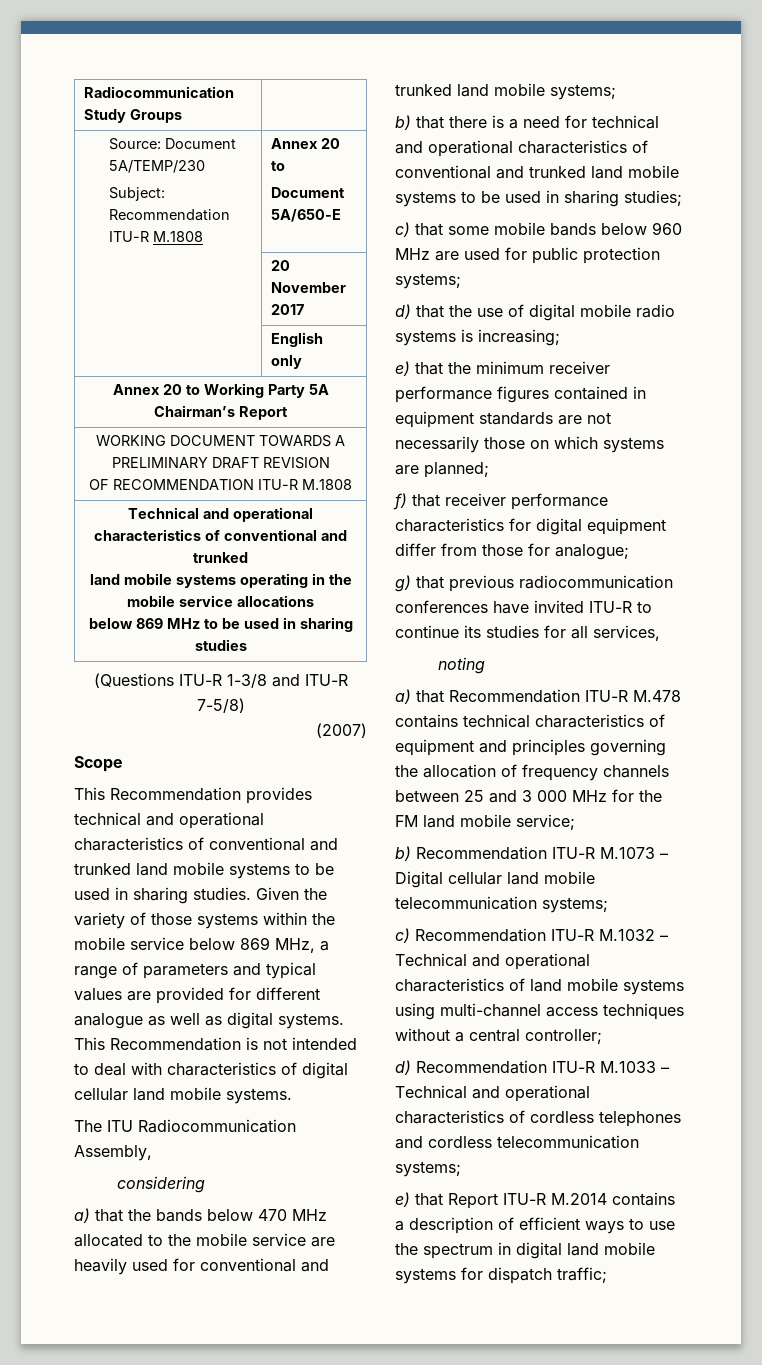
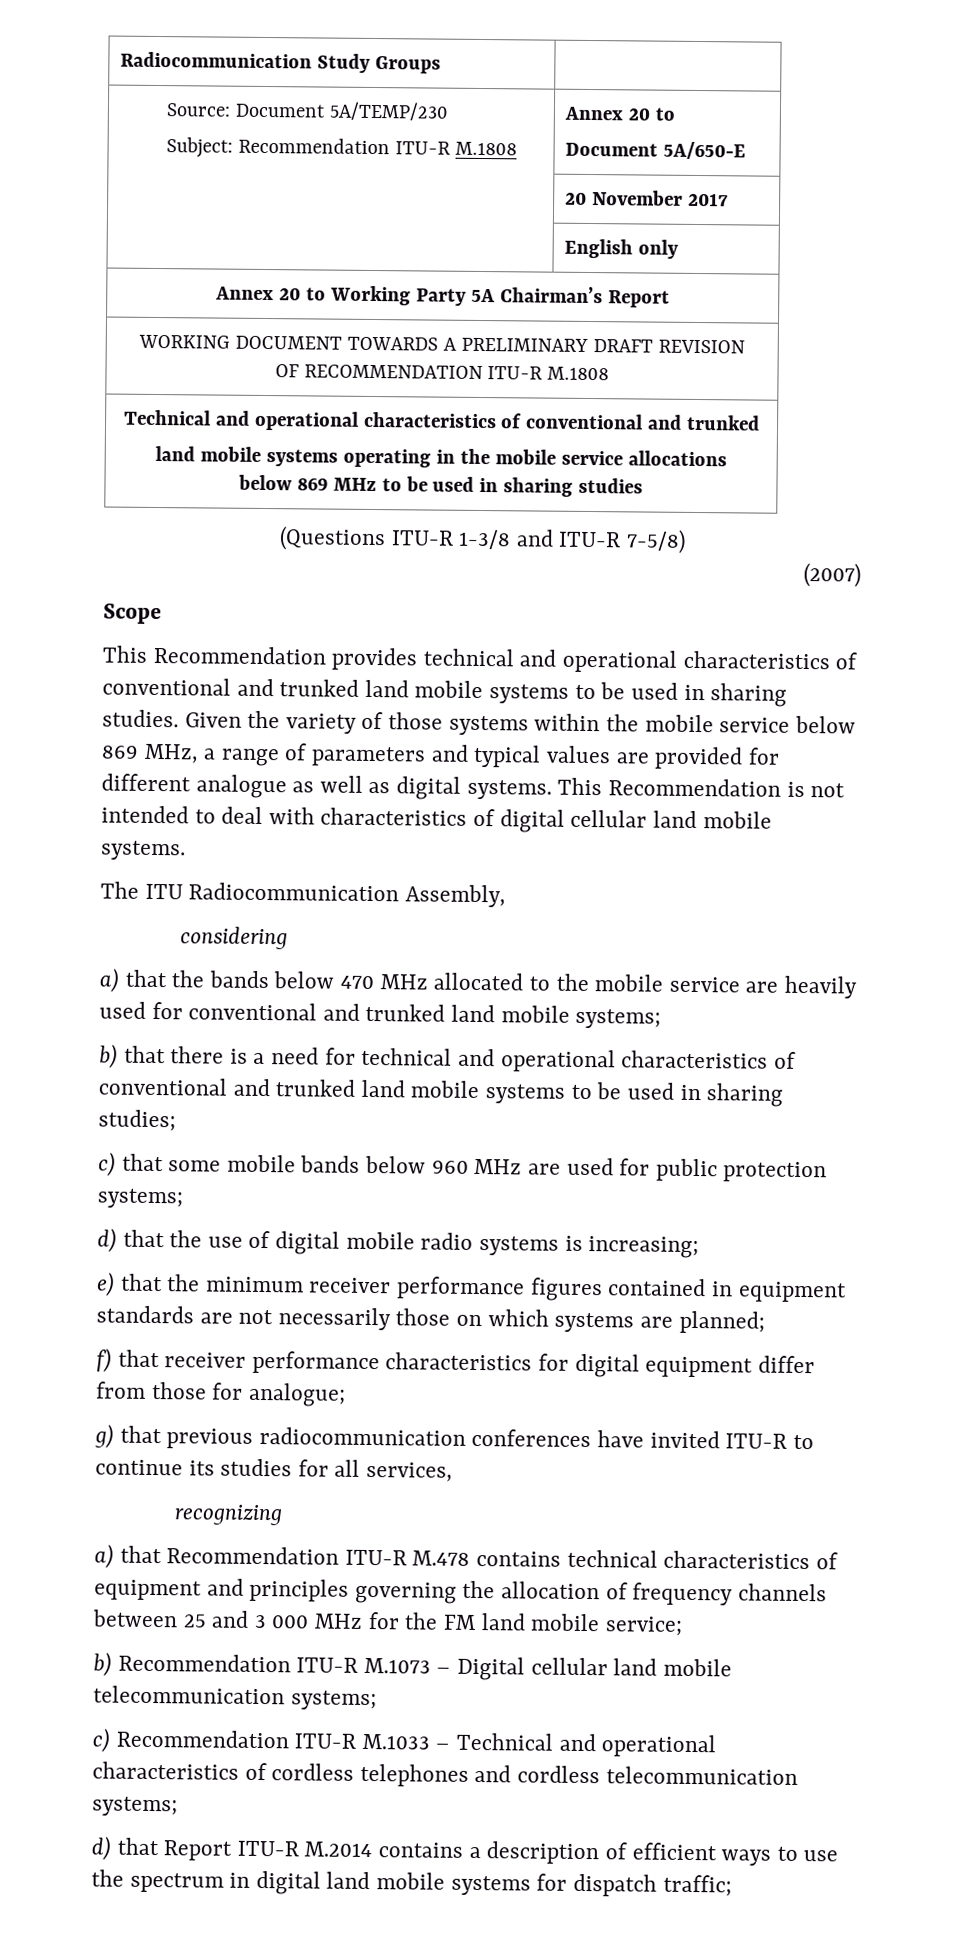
[437,657,485,674] noting -> [173,1504,283,1526] recognizing
[599,929,668,941] [395,953,590,970] [395,978,684,995] [395,1003,684,1020] [395,1028,602,1044] [395,1060,595,1075] M.1032 – Technical and operational characteristics of land mobile systems using multi-channel access techniques without a central controller; // d) Recommendation ITU-R -> (357, 1741) none
[395,1192,410,1207] e) -> [91,1836,111,1861] d)

